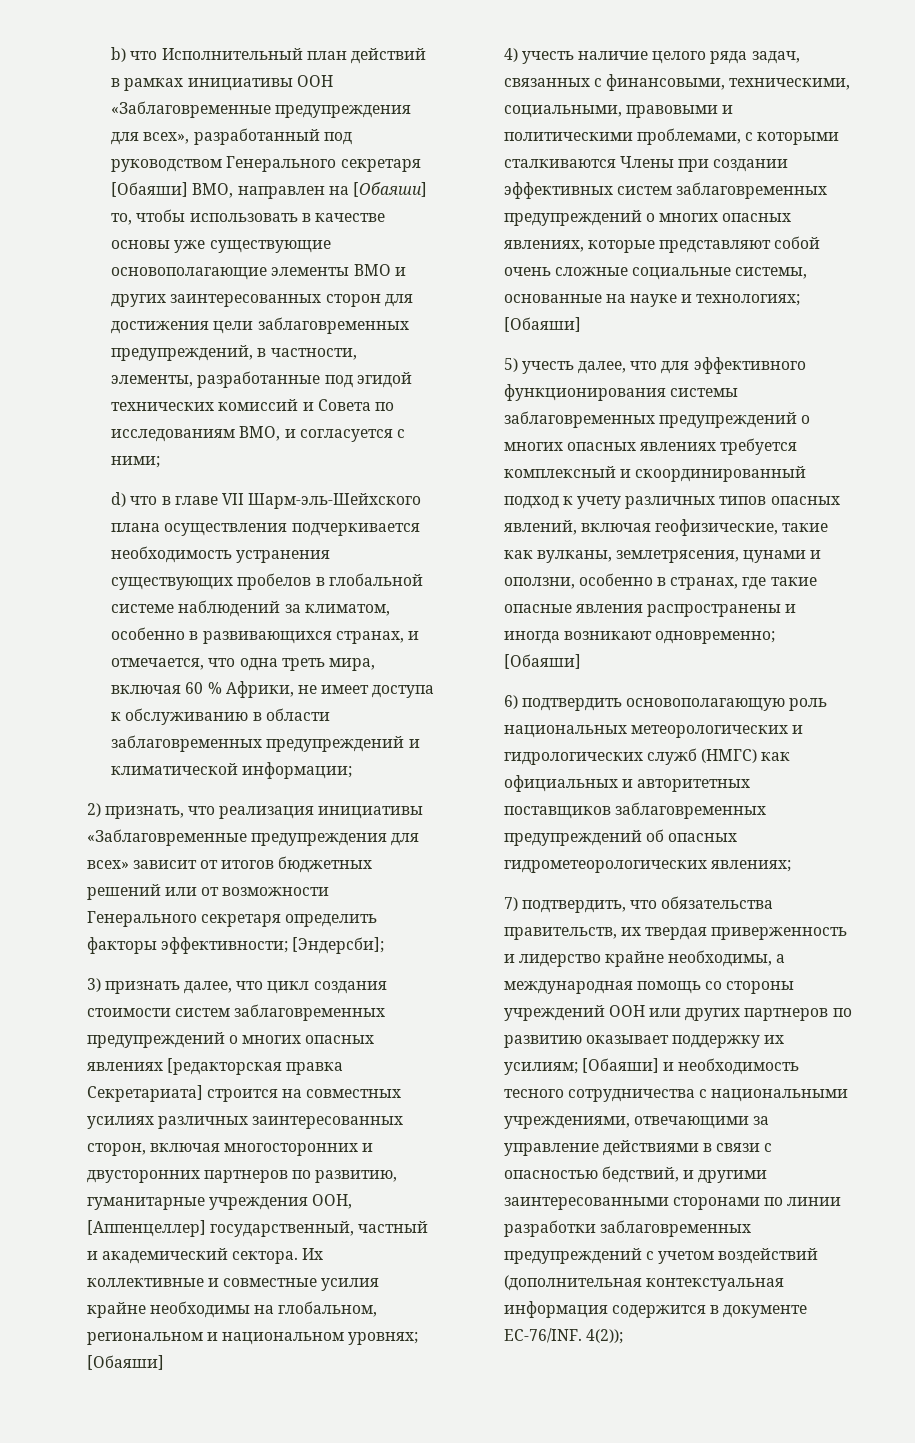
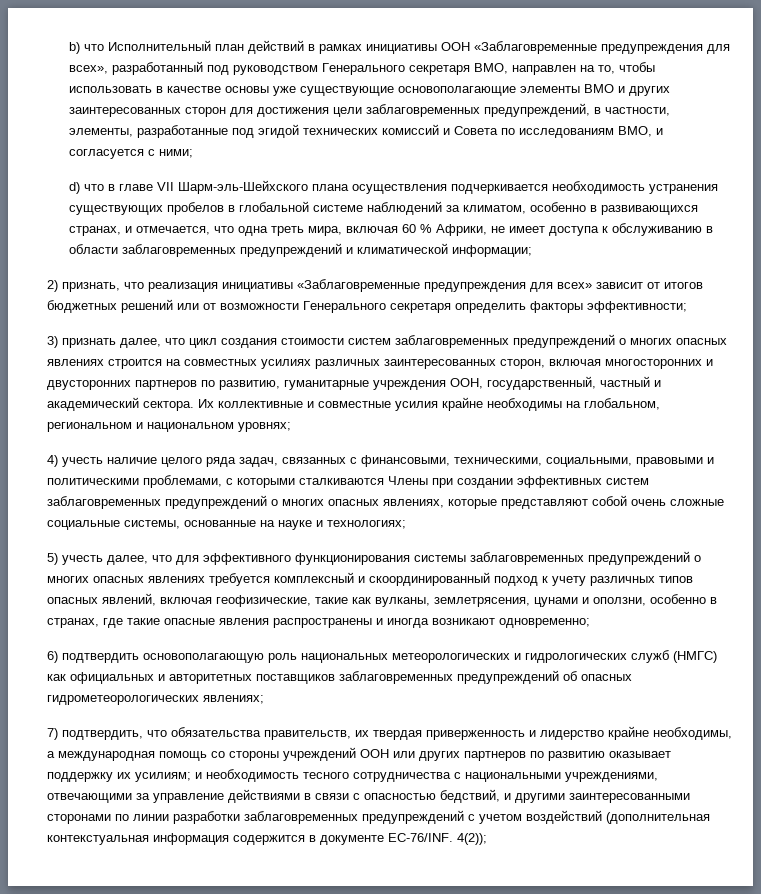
[111,182,189,197] [Обаяши] -> (471, 70) none
[353,182,428,197] [Обаяши] -> (596, 68) none
[292,937,385,954] [Эндерсби]; -> (688, 307) none
[166,1058,344,1075] [86,1085,203,1102] [редакторская правка Секретариата] -> (105, 362) none
[86,1220,206,1237] [Аппенцеллер] -> (484, 383) none
[86,1355,164,1370] [Обаяши] -> (292, 427) none
[503,317,581,332] [Обаяши] -> (407, 524) none
[503,654,581,669] [Обаяши] -> (591, 623) none
[581,1058,659,1073] [Обаяши] -> (192, 777) none

